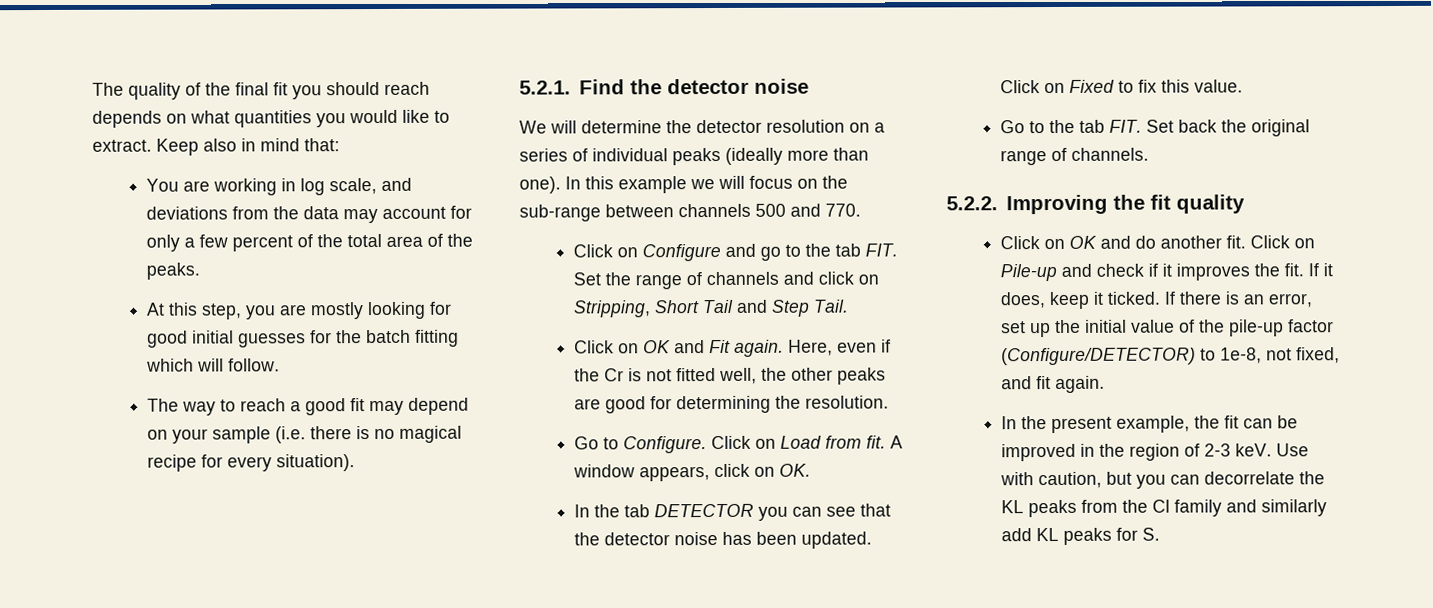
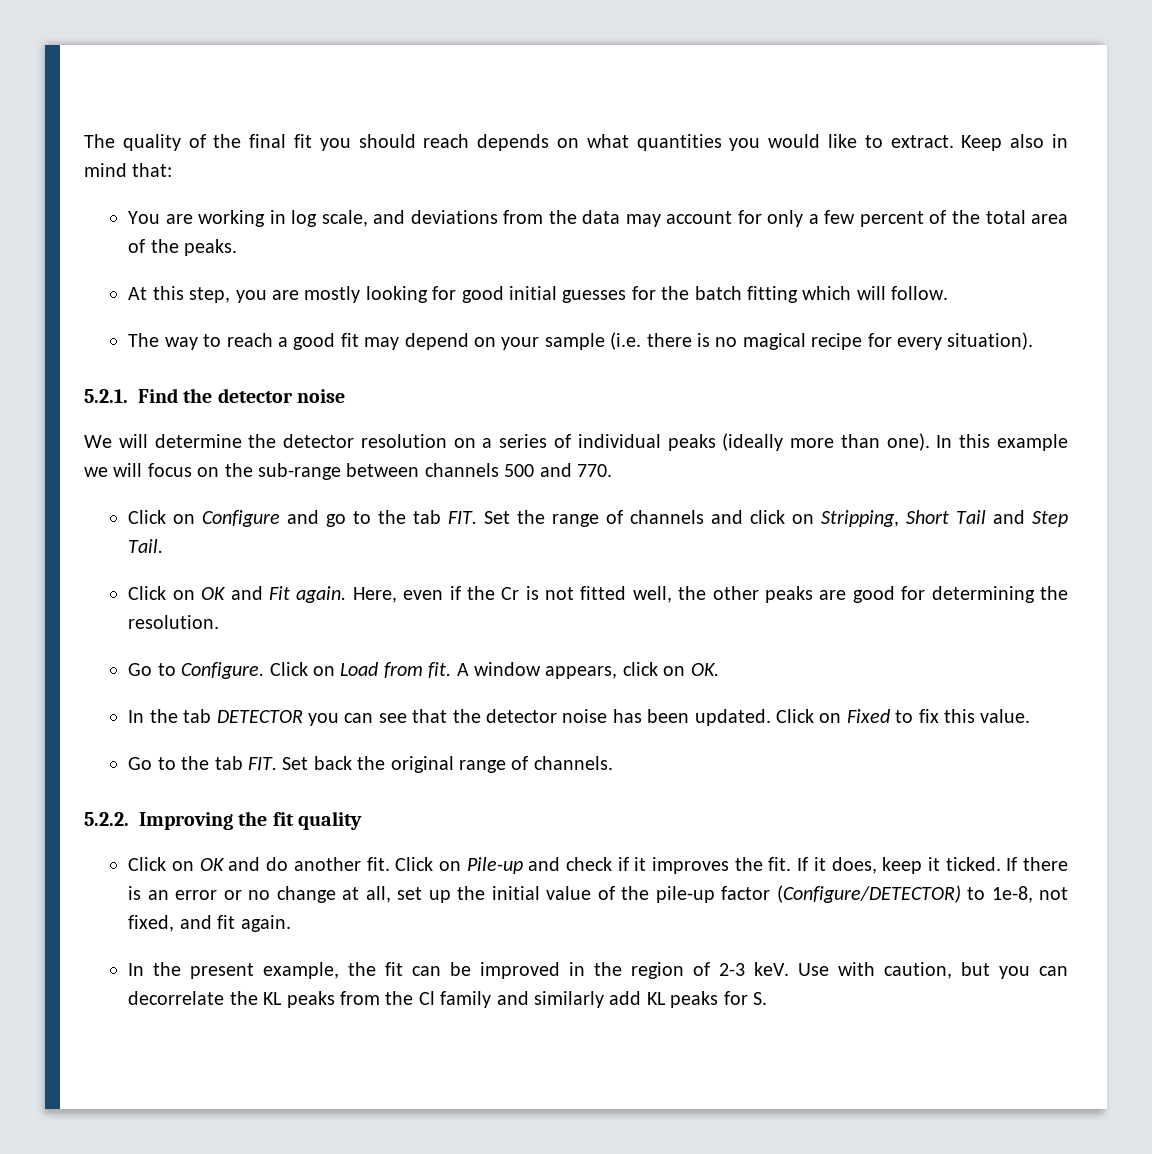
[1268,293,1314,308] error, -> [175,886,391,903] error or no change at all,

